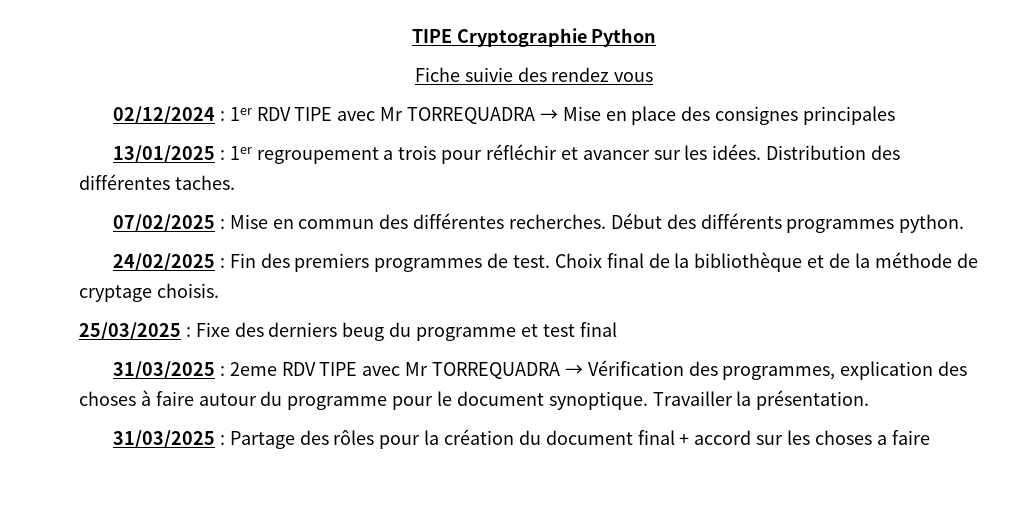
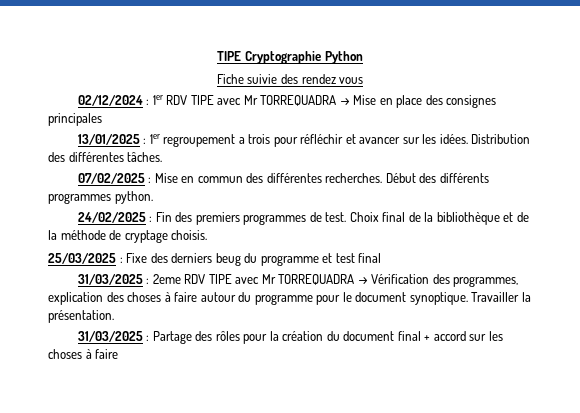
[174,175,235,190] taches. -> [127,152,163,162] tâches.
[876,435,887,445] a -> [85,349,92,359] à

